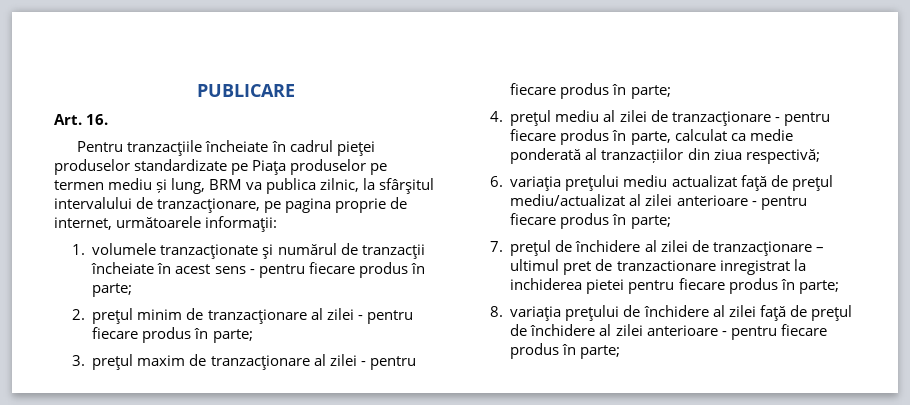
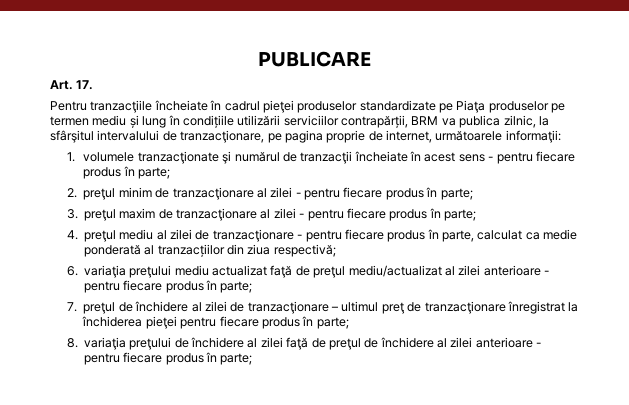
[86,114,109,125] 16. -> [76,80,94,90] 17.
[171,178,206,194] lung, -> [142,115,408,128] lung în condițiile utilizării serviciilor contrapărții,
[563,259,806,275] [510,278,625,294] pret de tranzactionare inregistrat la inchiderea pietei -> [381,301,579,314] [82,316,177,329] preţ de tranzacţionare înregistrat la închiderea pieţei

